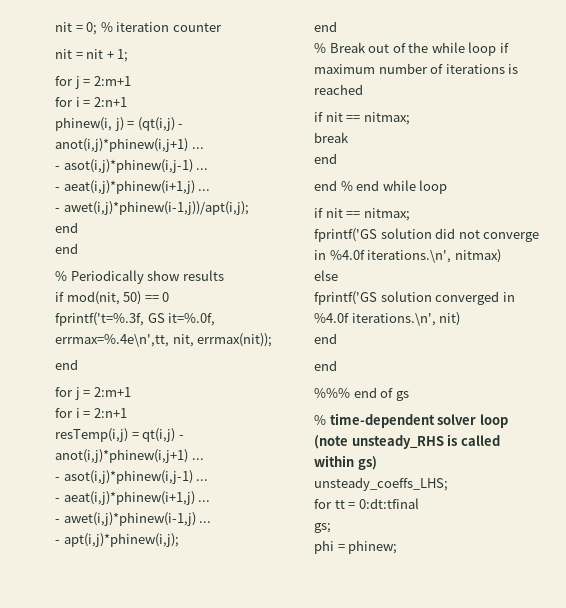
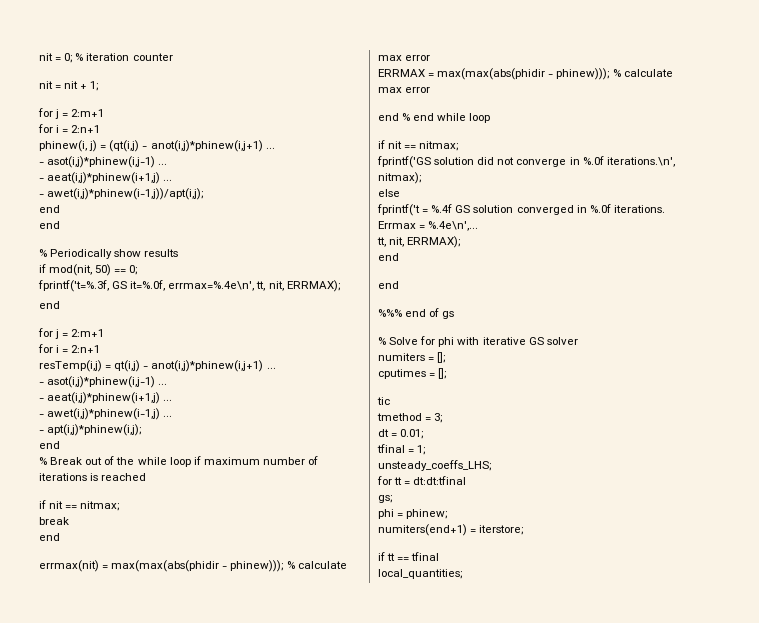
[162,292,170,302] 0 -> [129,265,138,275] 0;
[55,333,273,347] errmax=%.4e\n',tt, nit, errmax(nit)); -> [168,280,340,292] errmax=%.4e\n', tt, nit, ERRMAX);
(337, 158) none -> [39,560,347,572] [378,55,431,61] [378,68,673,80] [378,87,431,93] // errmax(nit) = max(max(abs(phidir - phinew))); % calculate max error // ERRMAX = max(max(abs(phidir - phinew))); % calculate max error
[329,249,501,263] [314,270,338,281] [314,291,515,305] [314,312,461,326] %4.0f iterations.\n', nitmax) // else // fprintf('GS solution converged in %4.0f iterations.\n', nit) -> [582,156,675,167] [378,172,421,184] [378,189,400,197] [377,204,665,216] [378,221,479,231] [377,236,461,248] %.0f iterations.\n', nitmax); // else // fprintf('t = %.4f GS solution converged in %.0f iterations. Errmax = %.4e\n',... // tt, nit, ERRMAX);
[329,413,508,428] [314,434,500,449] [314,455,377,470] time-dependent solver loop (note unsteady_RHS is called within gs) -> [389,336,578,347] [378,352,446,363] [378,368,447,379] [377,397,390,405] [377,413,443,423] [378,429,424,439] [377,444,426,455] Solve for phi with iterative GS solver // numiters = []; // cputimes = []; // tic // tmethod = 3; // dt = 0.01; // tfinal = 1;
[358,498,419,509] 0:dt:tfinal -> [413,476,467,485] dt:dt:tfinal
(398, 547) none -> [378,524,524,536] [378,552,440,561] [378,569,462,579] // numiters(end+1) = iterstore; // if tt == tfinal // local_quantities;

